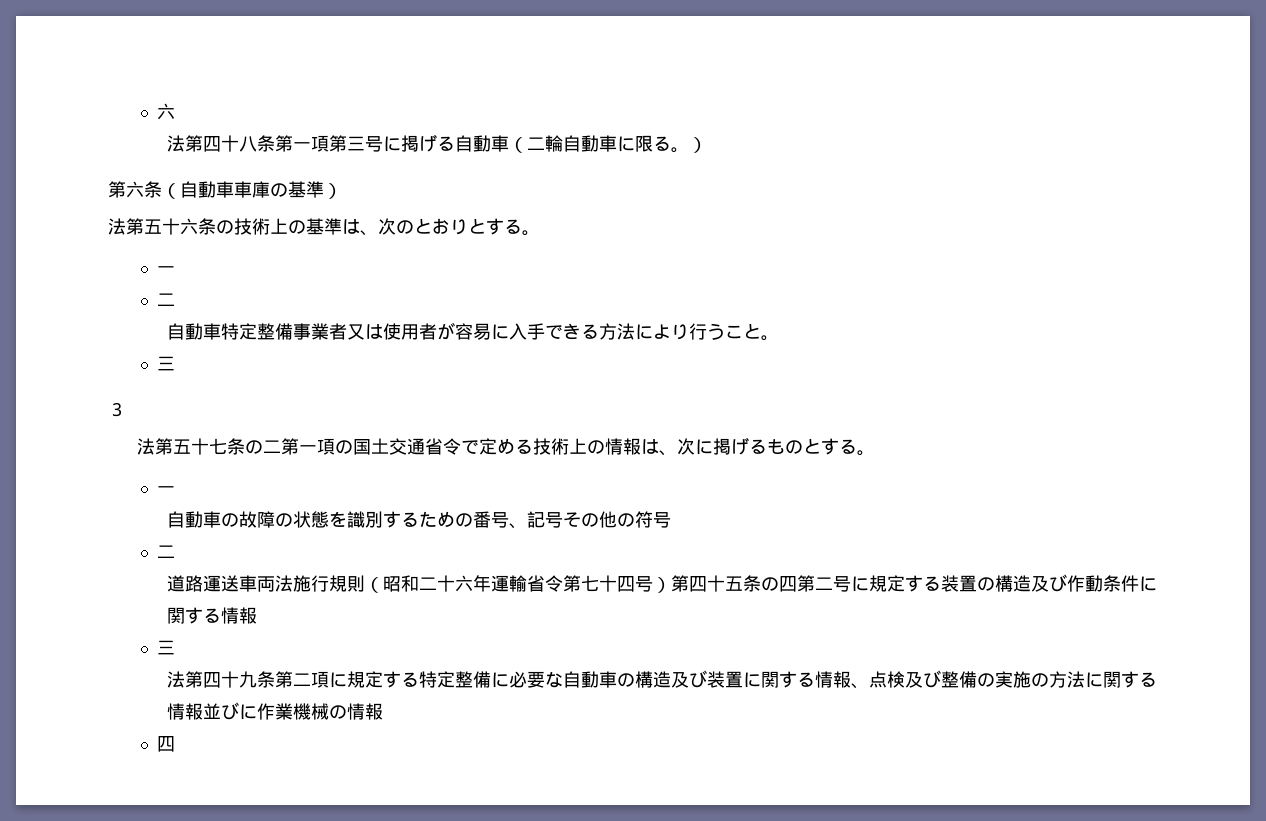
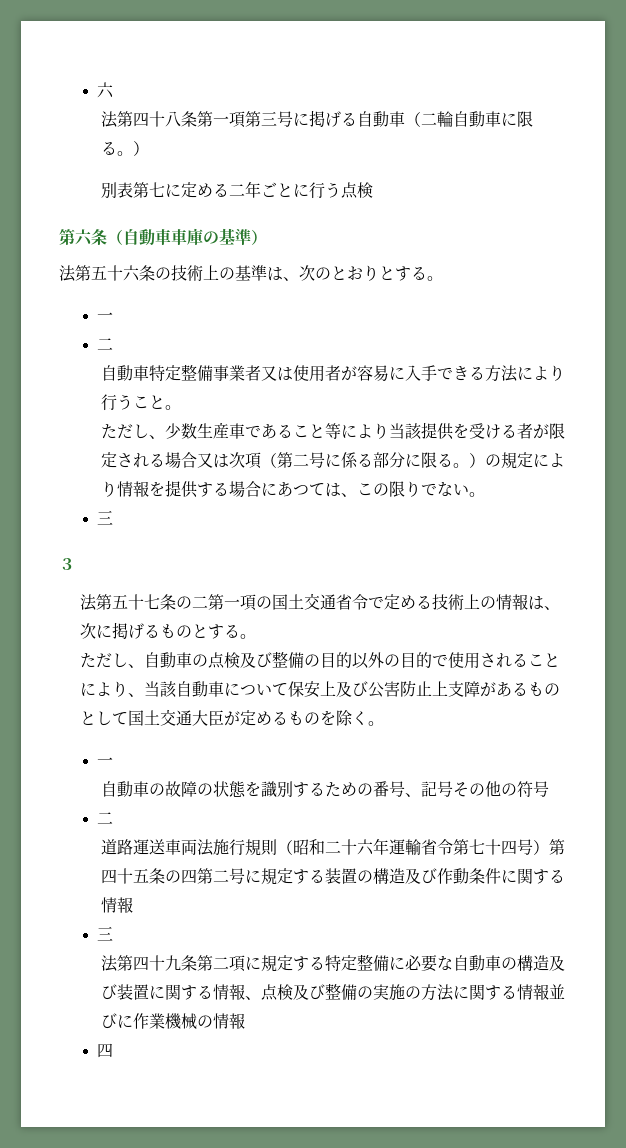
(707, 145) none -> [100,181,373,199] // 別表第七に定める二年ごとに行う点検
(779, 338) none -> [100,422,565,440] [100,452,565,469] [100,480,485,498] // ただし、少数生産車であること等により当該提供を受ける者が限定される場合又は次項（第二号に係る部分に限る。）の規定により情報を提供する場合にあつては、この限りでない。
(876, 453) none -> [79,651,560,669] [79,680,560,698] [79,709,384,726] // ただし、自動車の点検及び整備の目的以外の目的で使用されることにより、当該自動車について保安上及び公害防止上支障があるものとして国土交通大臣が定めるものを除く。

